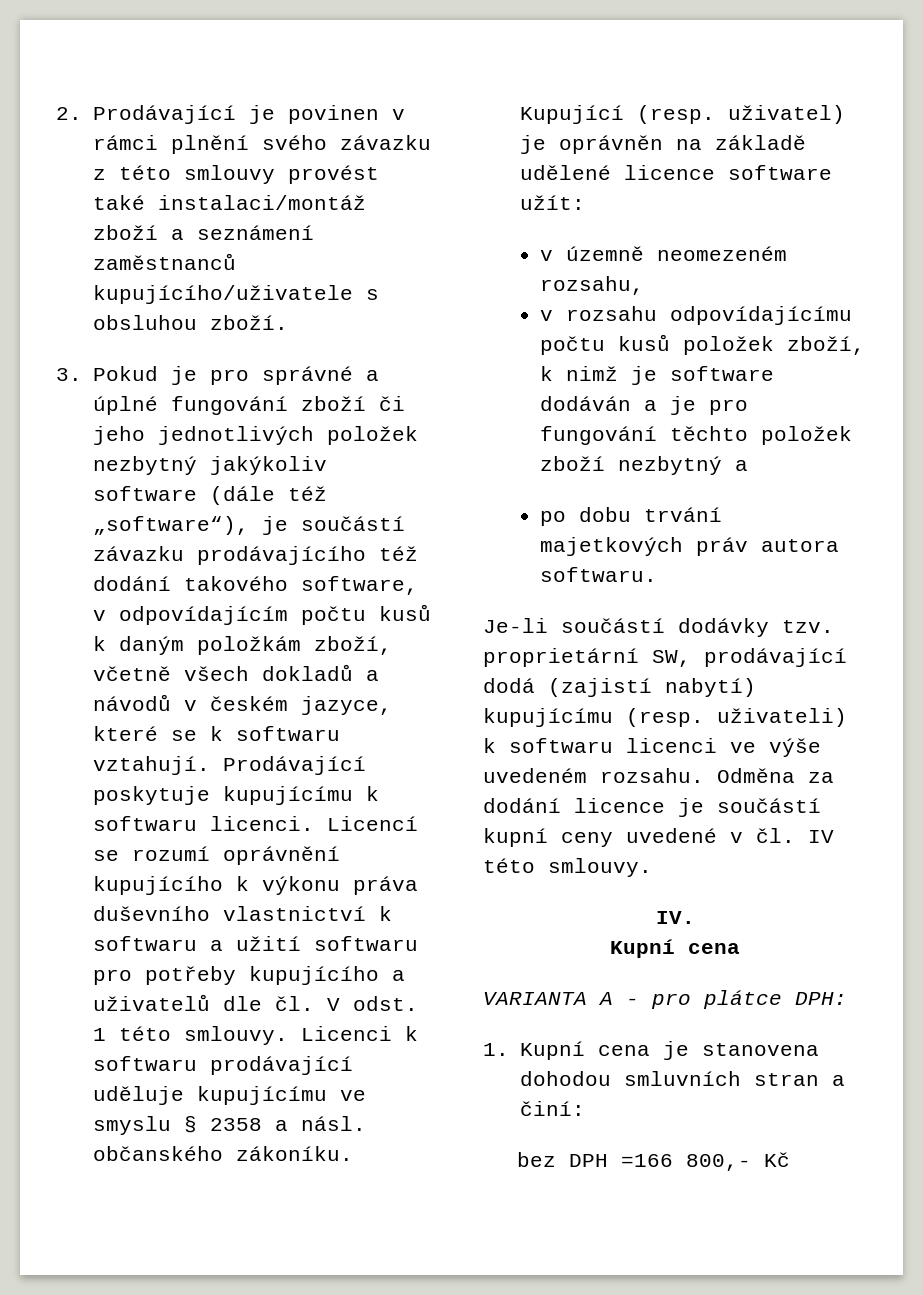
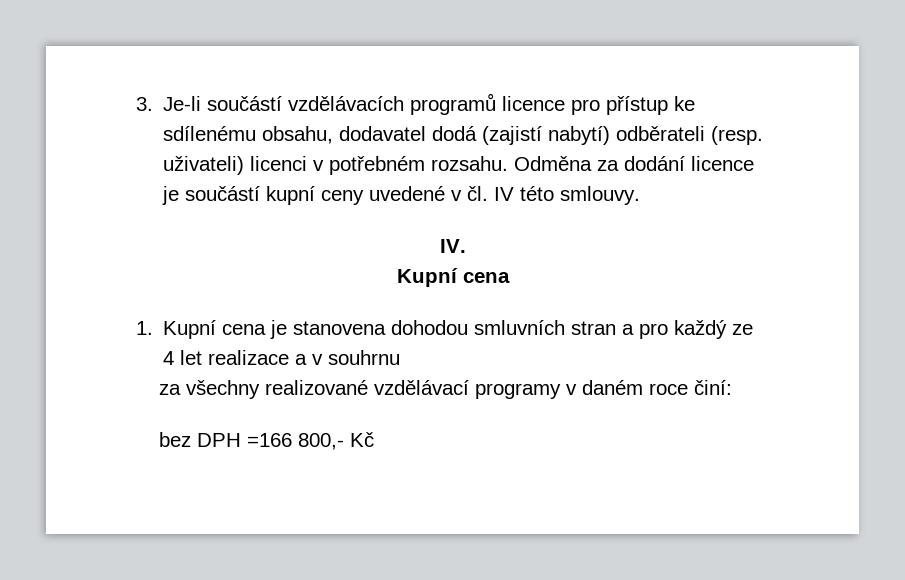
[56,105,405,124] [92,135,431,154] [92,165,379,184] [92,195,366,210] [92,225,314,240] [92,253,236,270] [92,285,379,304] [92,315,288,330] [56,366,379,385] [92,396,405,415] [92,426,418,445] [92,456,327,475] [92,486,327,505] [92,516,405,535] [92,546,418,565] [92,576,418,595] [92,604,431,625] [92,636,392,655] [92,664,379,681] [92,694,392,715] [92,726,340,741] [92,756,366,775] [92,786,379,805] [92,816,418,831] [92,846,340,865] [92,876,418,895] [92,906,392,921] [92,936,418,951] [92,966,405,985] [92,994,418,1011] [92,1026,418,1045] [92,1056,353,1075] [92,1086,366,1105] [92,1116,366,1135] [92,1146,353,1161] [519,105,845,124] [519,135,806,154] [519,165,832,180] [519,195,585,210] [540,246,788,261] [540,276,645,295] [540,306,853,325] [540,334,866,355] [540,366,775,385] [540,396,749,415] [540,426,853,445] [540,456,749,475] [540,507,723,526] [540,537,840,556] [540,567,658,582] [483,618,834,637] [483,648,847,667] 2. Prodávající je povinen v rámci plnění svého závazku z této smlouvy provést také instalaci/montáž zboží a seznámení zaměstnanců kupujícího/uživatele s obsluhou zboží. // 3. Pokud je pro správné a úplné fungování zboží či jeho jednotlivých položek nezbytný jakýkoliv software (dále též „software“), je součástí závazku prodávajícího též dodání takového software, v odpovídajícím počtu kusů k daným položkám zboží, včetně všech dokladů a návodů v českém jazyce, které se k softwaru vztahují. Prodávající poskytuje kupujícímu k softwaru licenci. Licencí se rozumí oprávnění kupujícího k výkonu práva duševního vlastnictví k softwaru a užití softwaru pro potřeby kupujícího a uživatelů dle čl. V odst. 1 této smlouvy. Licenci k softwaru prodávající uděluje kupujícímu ve smyslu § 2358 a násl. občanského zákoníku. Kupující (resp. uživatel) je oprávněn na základě udělené licence software užít: // v územně neomezeném rozsahu, // v rozsahu odpovídajícímu počtu kusů položek zboží, k nimž je software dodáván a je pro fungování těchto položek zboží nezbytný a // po dobu trvání majetkových práv autora softwaru. // Je-li součástí dodávky tzv. proprietární SW, prodávající -> [136,93,696,115] [163,126,427,144] 3. Je-li součástí vzdělávacích programů licence pro přístup ke sdílenému obsahu, dodavatel
[483,708,613,727] kupujícímu -> [616,126,706,141] odběrateli
[483,738,821,757] [483,768,587,783] k softwaru licenci ve výše uvedeném -> [250,156,426,175] licenci v potřebném
[483,990,847,1009] // VARIANTA A - pro plátce DPH: -> (510, 277) none
(845, 1080) none -> [639,320,754,339] [163,350,401,365] [158,380,688,399] pro každý ze 4 let realizace a v souhrnu // za všechny realizované vzdělávací programy v daném roce

